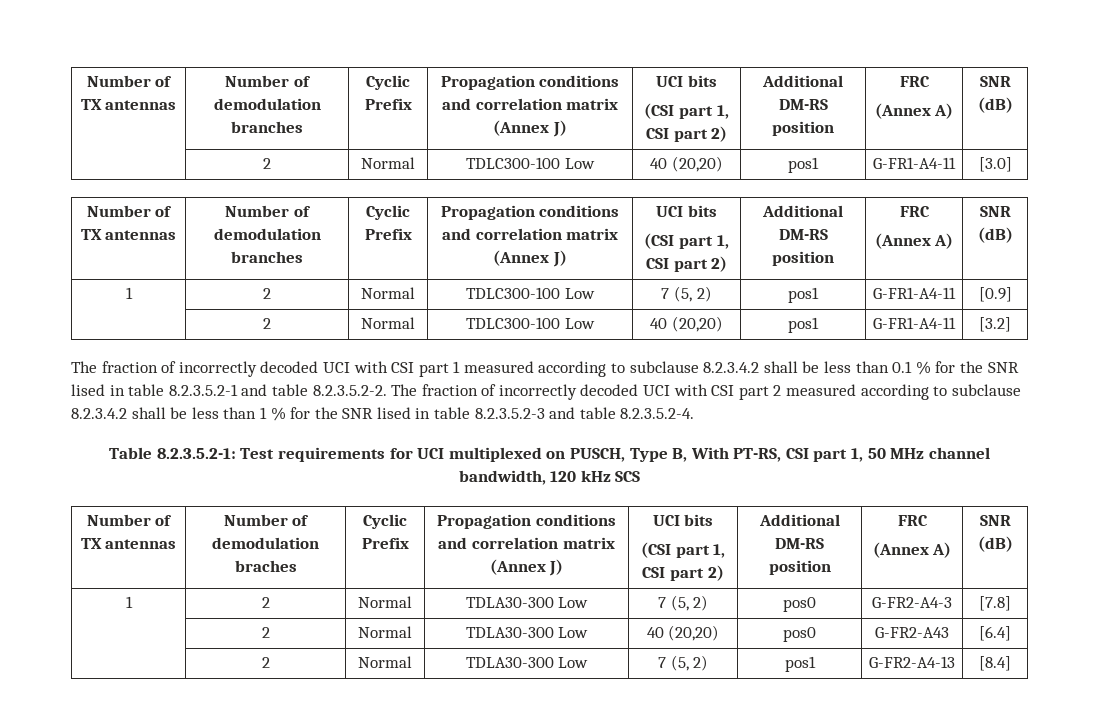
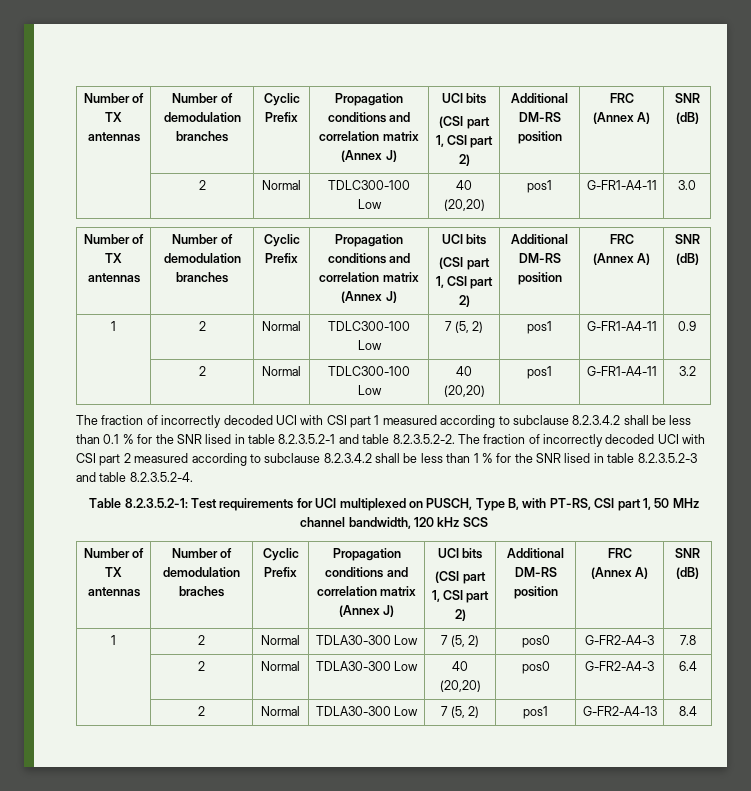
[978,157,1012,172] [3.0] -> [678,180,696,190] 3.0
[978,287,1012,302] [263,318,271,329] [361,317,415,329] [466,317,595,329] [650,316,723,332] [788,317,819,333] [873,317,956,329] [979,317,1011,332] [0.9] // | 2 | Normal | TDLC300-100 Low | 40 (20,20) | pos1 | G-FR1-A4-11 | [3.2] -> [678,321,696,331] [198,366,206,376] [262,366,301,376] [328,366,410,376] [357,385,382,395] [456,366,472,376] [443,385,485,397] [527,366,552,379] [586,366,657,376] [678,366,696,376] 0.9 // | 2 | Normal | TDLC300-100 Low | 40 (20,20) | pos1 | G-FR1-A4-11 | 3.2
[690,447,729,459] With -> [522,498,547,508] with
[979,596,1011,611] [7.8] -> [679,635,696,645] 7.8
[875,627,949,638] [979,626,1011,641] G-FR2-A43 | [6.4] -> [585,661,654,671] [678,661,697,671] G-FR2-A4-3 | 6.4
[979,656,1011,671] [8.4] -> [678,706,697,716] 8.4

